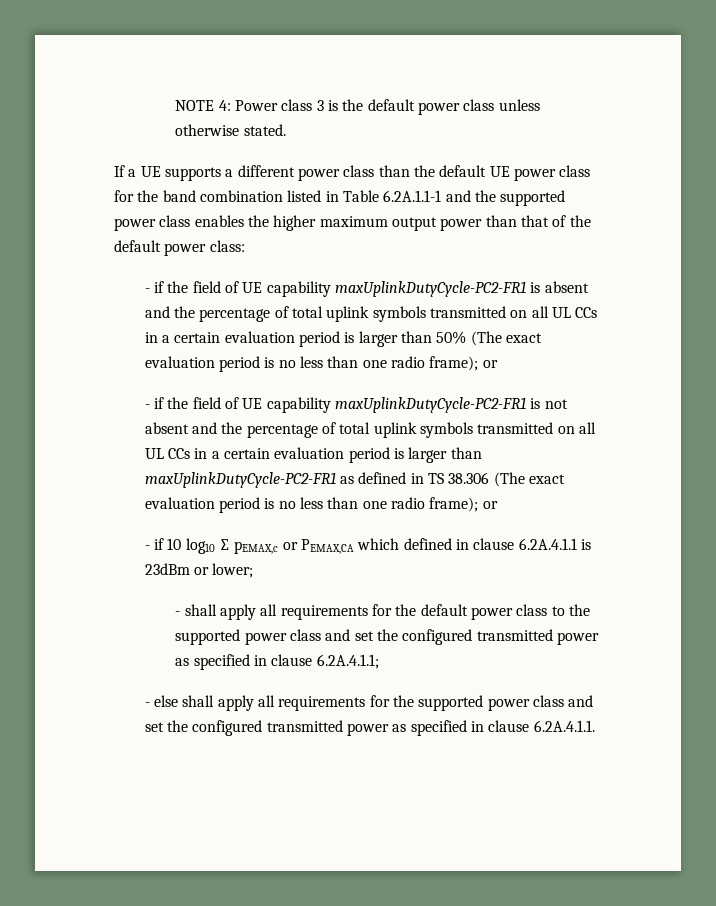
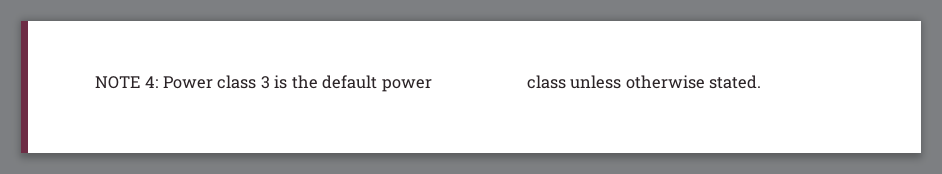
[114,165,591,181] [114,190,566,206] [114,215,591,231] [114,240,245,256] [144,281,589,297] [144,306,598,322] [144,331,542,347] [144,356,498,372] [144,397,568,413] [144,422,596,438] [144,447,482,463] [144,472,565,488] [144,497,498,513] [144,538,591,554] [144,563,254,578] [175,604,590,620] [175,629,599,645] [175,654,379,670] [144,695,594,711] [144,720,595,736] // If a UE supports a different power class than the default UE power class for the band combination listed in Table 6.2A.1.1-1 and the supported power class enables the higher maximum output power than that of the default power class: // - if the field of UE capability maxUplinkDutyCycle-PC2-FR1 is absent and the percentage of total uplink symbols transmitted on all UL CCs in a certain evaluation period is larger than 50% (The exact evaluation period is no less than one radio frame); or // - if the field of UE capability maxUplinkDutyCycle-PC2-FR1 is not absent and the percentage of total uplink symbols transmitted on all UL CCs in a certain evaluation period is larger than maxUplinkDutyCycle-PC2-FR1 as defined in TS 38.306 (The exact evaluation period is no less than one radio frame); or // - if 10 log10 ∑ pEMAX,c or PEMAX,CA which defined in clause 6.2A.4.1.1 is 23dBm or lower; // - shall apply all requirements for the default power class to the supported power class and set the configured transmitted power as specified in clause 6.2A.4.1.1; // - else shall apply all requirements for the supported power class and set the configured transmitted power as specified in clause 6.2A.4.1.1. -> (762, 82) none

